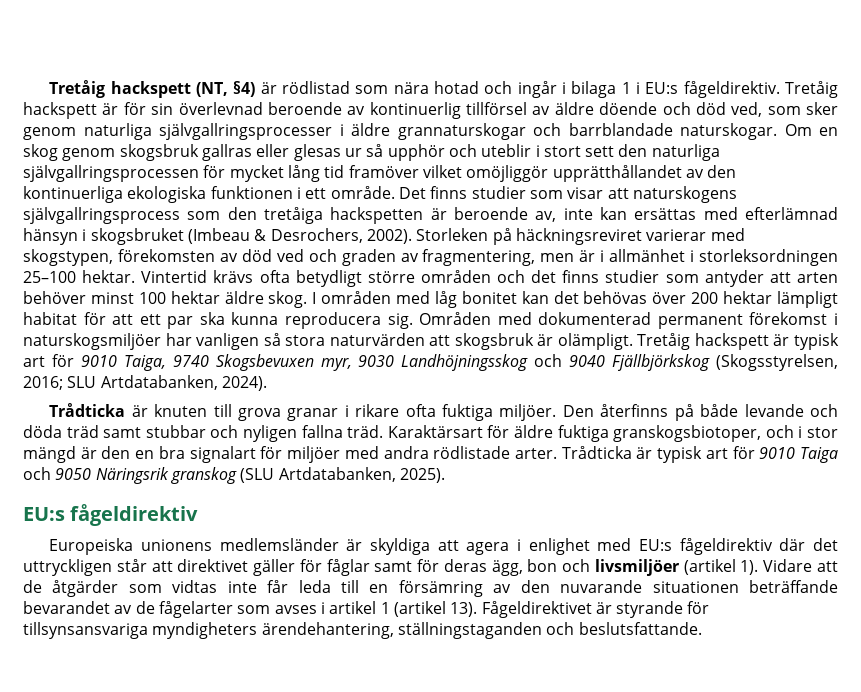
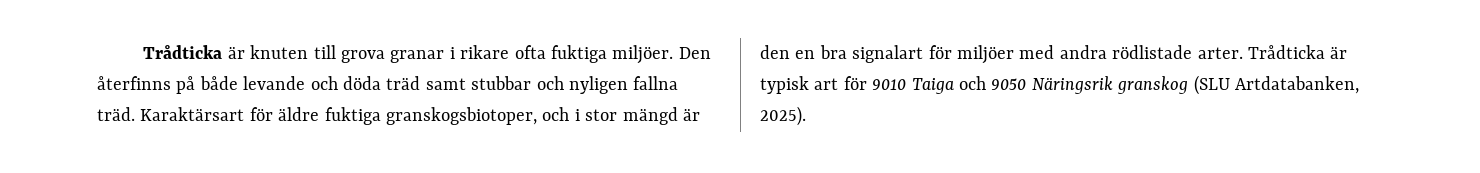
[49,80,839,98] [23,102,838,119] [23,123,838,140] [23,144,720,161] [23,165,737,182] [23,186,737,203] [23,207,839,224] [23,228,745,245] [23,249,839,266] [23,270,838,287] [23,291,838,308] [23,312,838,329] [23,333,839,350] [23,354,838,371] [23,375,267,391] Tretåig hackspett (NT, §4) är rödlistad som nära hotad och ingår i bilaga 1 i EU:s fågeldirektiv. Tretåig hackspett är för sin överlevnad beroende av kontinuerlig tillförsel av äldre döende och död ved, som sker genom naturliga självgallringsprocesser i äldre grannaturskogar och barrblandade naturskogar. Om en skog genom skogsbruk gallras eller glesas ur så upphör och uteblir i stort sett den naturliga självgallringsprocessen för mycket lång tid framöver vilket omöjliggör upprätthållandet av den kontinuerliga ekologiska funktionen i ett område. Det finns studier som visar att naturskogens självgallringsprocess som den tretåiga hackspetten är beroende av, inte kan ersättas med efterlämnad hänsyn i skogsbruket (Imbeau & Desrochers, 2002). Storleken på häckningsreviret varierar med skogstypen, förekomsten av död ved och graden av fragmentering, men är i allmänhet i storleksordningen 25–100 hektar. Vintertid krävs ofta betydligt större områden och det finns studier som antyder att arten behöver minst 100 hektar äldre skog. I områden med låg bonitet kan det behövas över 200 hektar lämpligt habitat för att ett par ska kunna reproducera sig. Områden med dokumenterad permanent förekomst i naturskogsmiljöer har vanligen så stora naturvärden att skogsbruk är olämpligt. Tretåig hackspett är typisk art för 9010 Taiga, 9740 Skogsbevuxen myr, 9030 Landhöjningsskog och 9040 Fjällbjörkskog (Skogsstyrelsen, 2016; SLU Artdatabanken, 2024). // -> (143, 52) none
[23,504,199,526] [49,538,838,555] [23,559,838,576] [23,580,839,597] [23,601,710,618] [23,622,702,639] // EU:s fågeldirektiv // Europeiska unionens medlemsländer är skyldiga att agera i enlighet med EU:s fågeldirektiv där det uttryckligen står att direktivet gäller för fåglar samt för deras ägg, bon och livsmiljöer (artikel 1). Vidare att de åtgärder som vidtas inte får leda till en försämring av den nuvarande situationen beträffande bevarandet av de fågelarter som avses i artikel 1 (artikel 13). Fågeldirektivet är styrande för tillsynsansvariga myndigheters ärendehantering, ställningstaganden och beslutsfattande. -> (806, 116) none

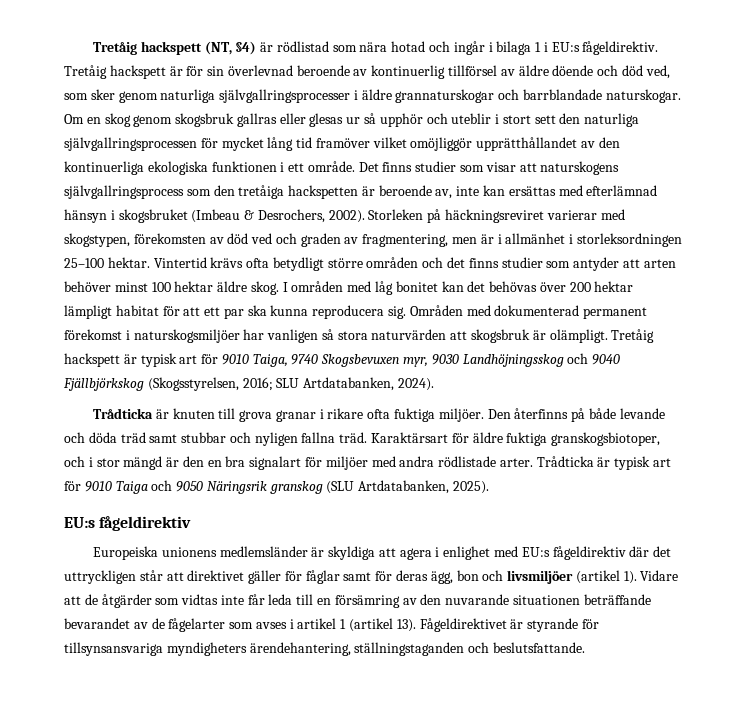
(143, 52) none -> [92,41,659,55] [64,65,670,79] [64,89,681,103] [64,113,640,127] [64,137,620,151] [64,161,620,175] [64,185,658,199] [64,209,625,223] [64,233,682,247] [64,257,676,271] [64,281,634,295] [64,305,648,319] [64,329,655,343] [64,353,621,367] [63,377,434,391] Tretåig hackspett (NT, §4) är rödlistad som nära hotad och ingår i bilaga 1 i EU:s fågeldirektiv. Tretåig hackspett är för sin överlevnad beroende av kontinuerlig tillförsel av äldre döende och död ved, som sker genom naturliga självgallringsprocesser i äldre grannaturskogar och barrblandade naturskogar. Om en skog genom skogsbruk gallras eller glesas ur så upphör och uteblir i stort sett den naturliga självgallringsprocessen för mycket lång tid framöver vilket omöjliggör upprätthållandet av den kontinuerliga ekologiska funktionen i ett område. Det finns studier som visar att naturskogens självgallringsprocess som den tretåiga hackspetten är beroende av, inte kan ersättas med efterlämnad hänsyn i skogsbruket (Imbeau & Desrochers, 2002). Storleken på häckningsreviret varierar med skogstypen, förekomsten av död ved och graden av fragmentering, men är i allmänhet i storleksordningen 25–100 hektar. Vintertid krävs ofta betydligt större områden och det finns studier som antyder att arten behöver minst 100 hektar äldre skog. I områden med låg bonitet kan det behövas över 200 hektar lämpligt habitat för att ett par ska kunna reproducera sig. Områden med dokumenterad permanent förekomst i naturskogsmiljöer har vanligen så stora naturvärden att skogsbruk är olämpligt. Tretåig hackspett är typisk art för 9010 Taiga, 9740 Skogsbevuxen myr, 9030 Landhöjningsskog och 9040 Fjällbjörkskog (Skogsstyrelsen, 2016; SLU Artdatabanken, 2024). //
(806, 116) none -> [64,516,192,531] [92,546,672,560] [64,570,679,584] [64,594,651,608] [64,618,599,632] [64,642,585,656] // EU:s fågeldirektiv // Europeiska unionens medlemsländer är skyldiga att agera i enlighet med EU:s fågeldirektiv där det uttryckligen står att direktivet gäller för fåglar samt för deras ägg, bon och livsmiljöer (artikel 1). Vidare att de åtgärder som vidtas inte får leda till en försämring av den nuvarande situationen beträffande bevarandet av de fågelarter som avses i artikel 1 (artikel 13). Fågeldirektivet är styrande för tillsynsansvariga myndigheters ärendehantering, ställningstaganden och beslutsfattande.

